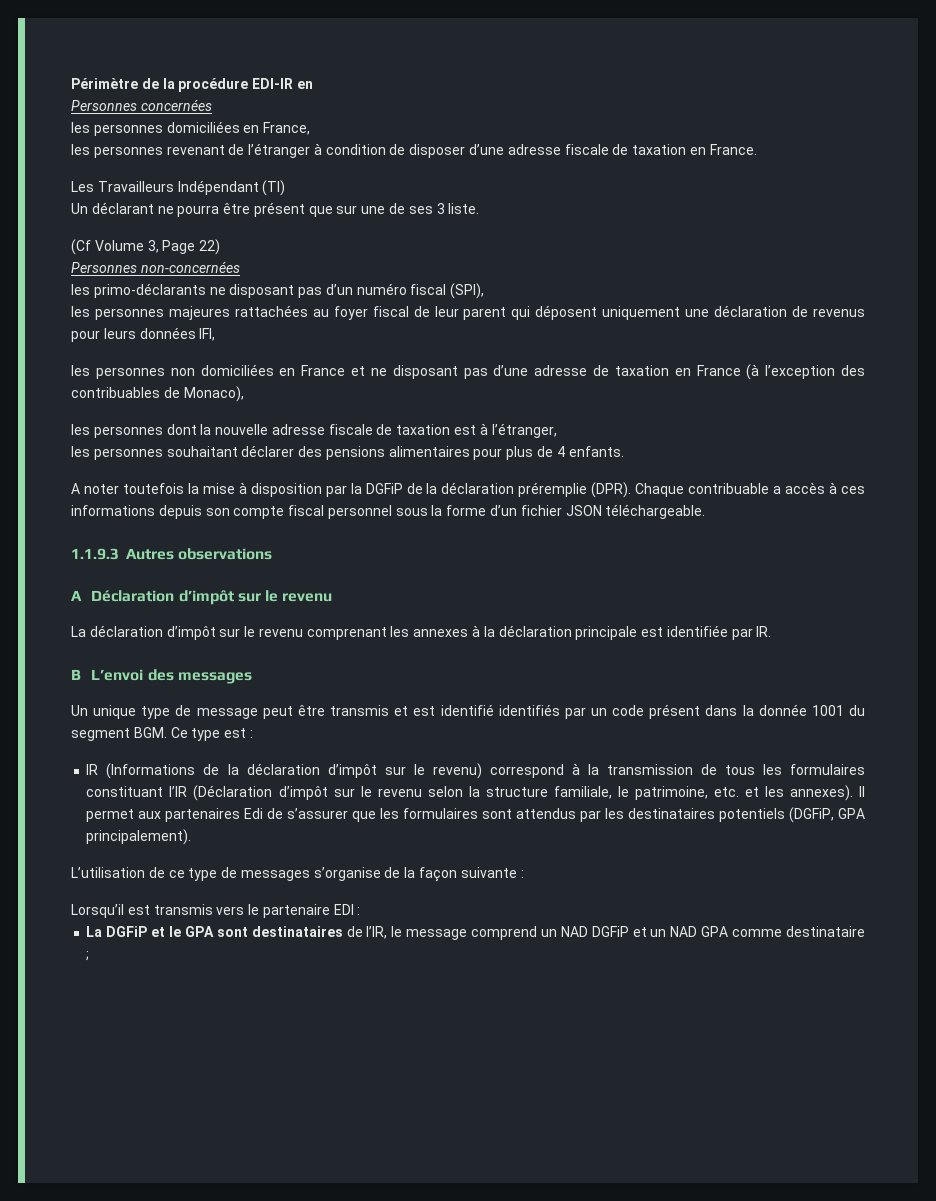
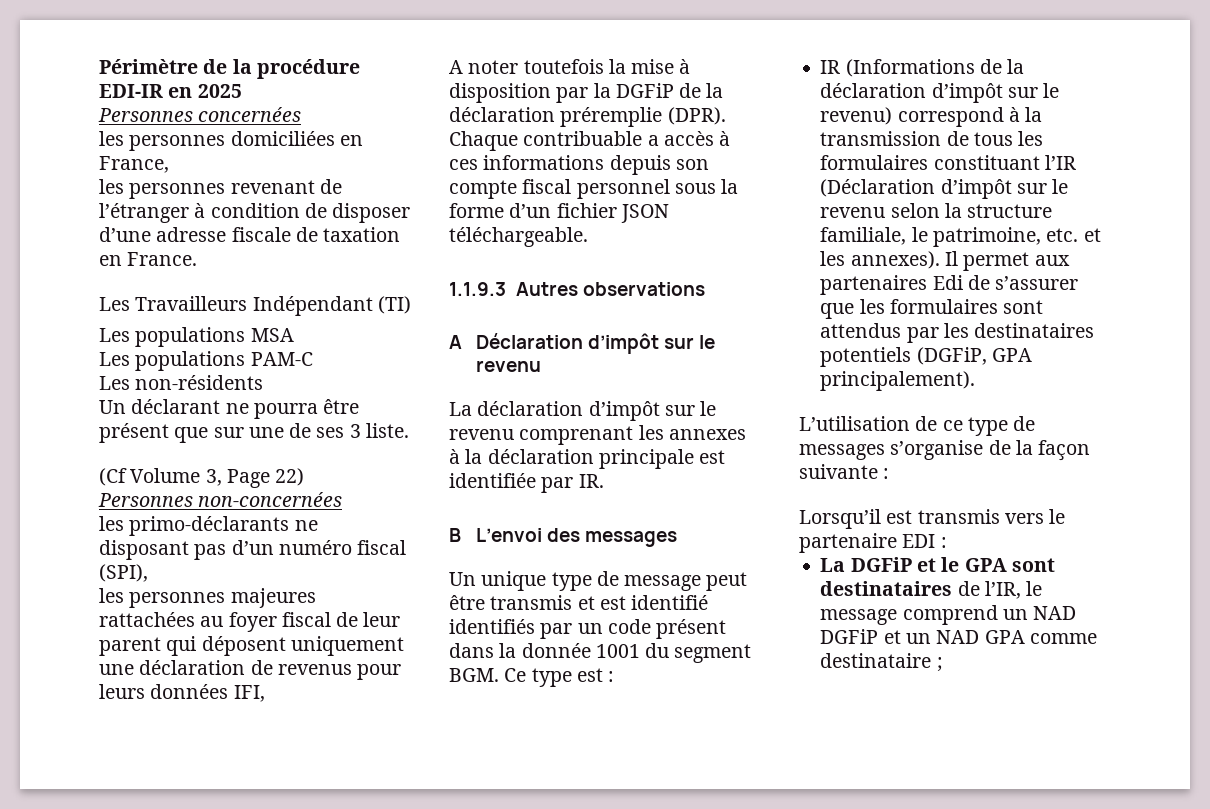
(313, 85) none -> [197,84,242,98] 2025
(286, 188) none -> [99,327,294,347] [99,351,313,371] [99,375,264,390] // Les populations MSA // Les populations PAM-C // Les non-résidents
[71,364,866,380] [71,386,244,402] [71,423,557,438] [71,445,624,460] // les personnes non domiciliées en France et ne disposant pas d’une adresse de taxation en France (à l’exception des contribuables de Monaco), // les personnes dont la nouvelle adresse fiscale de taxation est à l’étranger, // les personnes souhaitant déclarer des pensions alimentaires pour plus de 4 enfants. -> (265, 693) none

